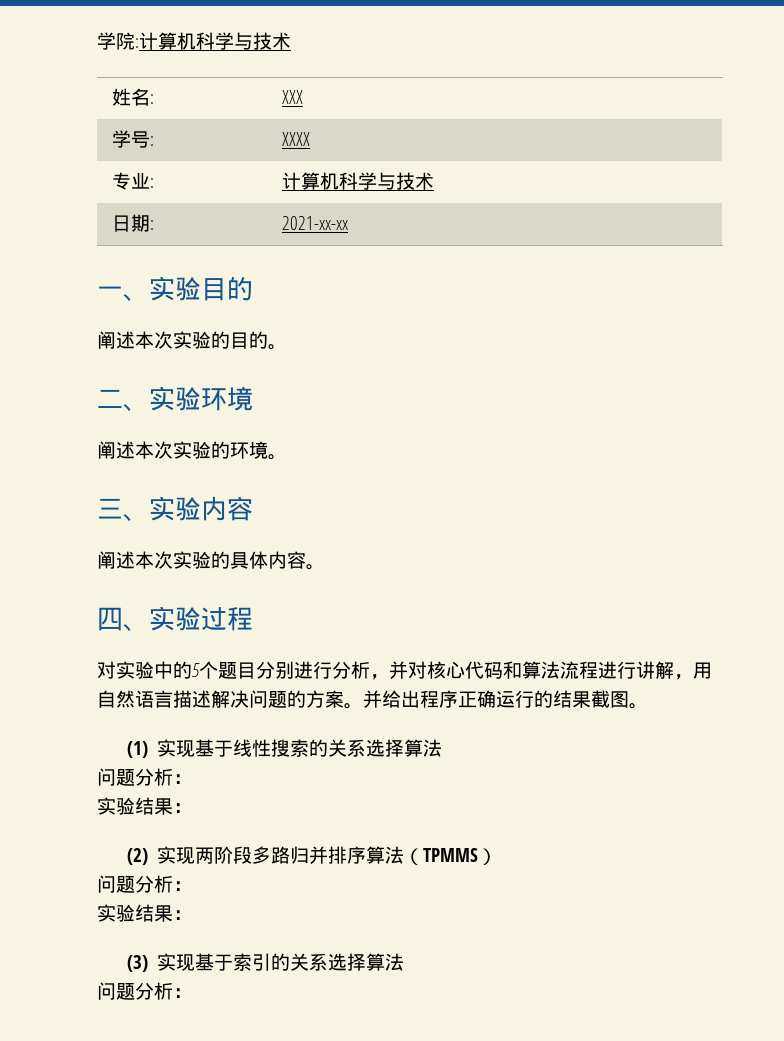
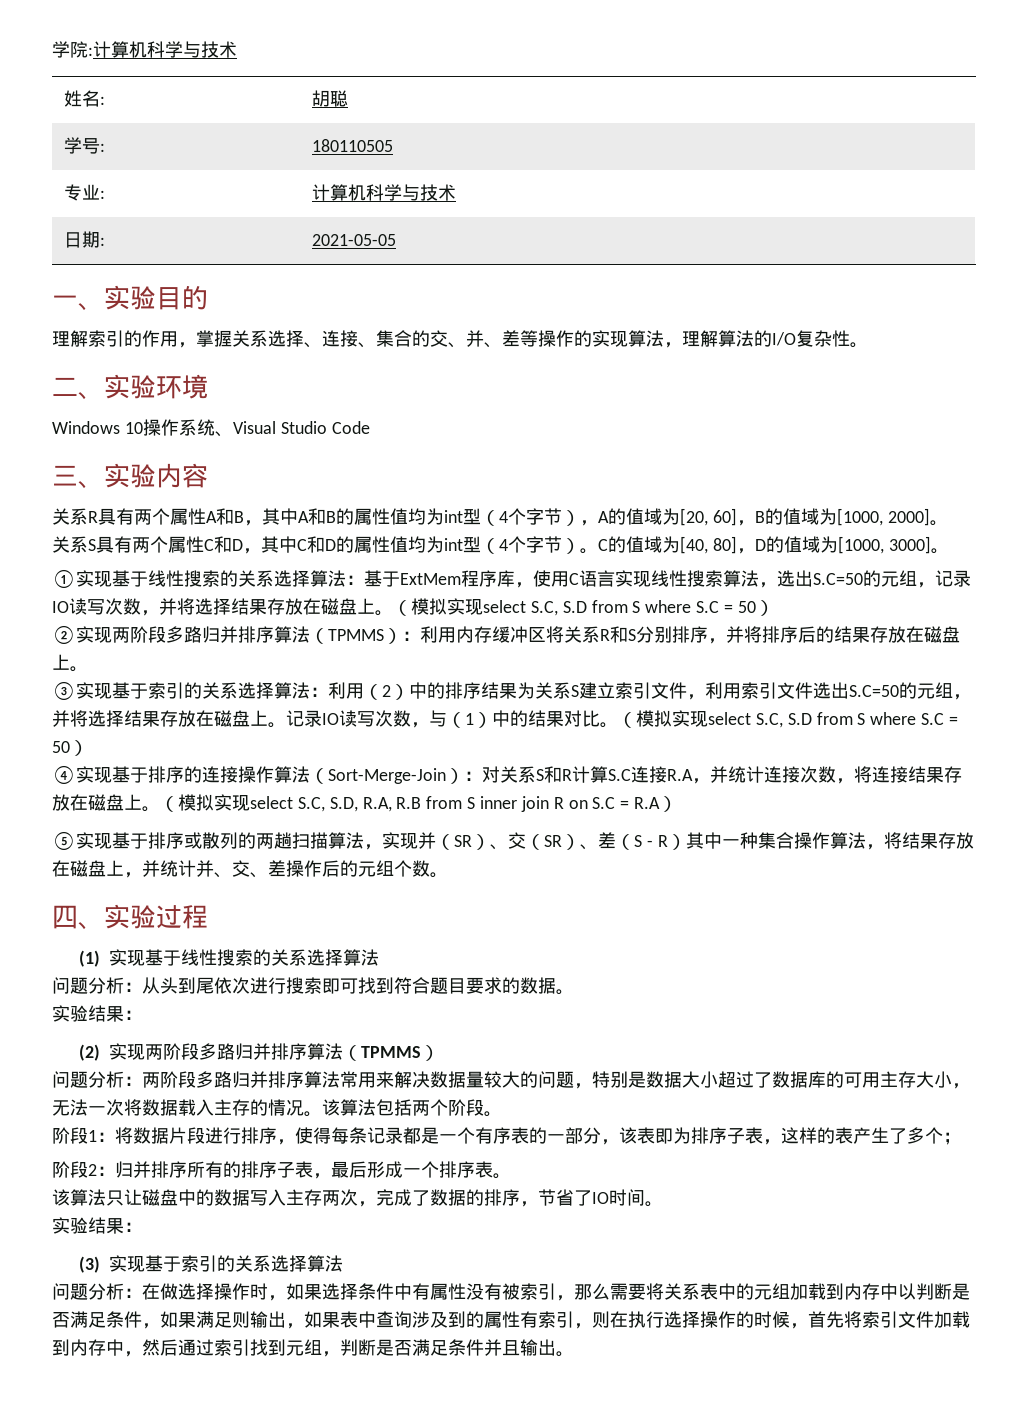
[281,90,303,104] XXX -> [312,90,349,107] 胡聪
[281,132,310,146] XXXX -> [312,139,394,152] 180110505
[281,216,348,230] 2021-xx-xx -> [312,234,397,246] 2021-05-05
[97,331,287,350] [97,386,253,412] [97,441,287,460] [97,496,253,522] [97,551,325,570] [97,606,253,632] [97,661,712,680] [97,690,648,709] 阐述本次实验的目的。 // 二、实验环境 // 阐述本次实验的环境。 // 三、实验内容 // 阐述本次实验的具体内容。 // 四、实验过程 // 对实验中的5个题目分别进行分析，并对核心代码和算法流程进行讲解，用自然语言描述解决问题的方案。并给出程序正确运行的结果截图。 -> [52,330,868,348] [52,374,208,400] [52,419,370,437] [52,463,208,489] [52,508,948,526] [52,536,949,554] [52,569,971,588] [52,598,774,616] [52,625,960,644] [52,654,88,672] [52,681,971,700] [52,710,959,728] [52,740,88,756] [52,765,962,784] [52,794,678,812] [52,831,974,850] [52,860,448,878] [52,904,208,930] 理解索引的作用，掌握关系选择、连接、集合的交、并、差等操作的实现算法，理解算法的I/O复杂性。 // 二、实验环境 // Windows 10操作系统、Visual Studio Code // 三、实验内容 // 关系R具有两个属性A和B，其中A和B的属性值均为int型（4个字节），A的值域为[20, 60]，B的值域为[1000, 2000]。 // 关系S具有两个属性C和D，其中C和D的属性值均为int型（4个字节）。C的值域为[40, 80]，D的值域为[1000, 3000]。 // ①实现基于线性搜索的关系选择算法：基于ExtMem程序库，使用C语言实现线性搜索算法，选出S.C=50的元组，记录IO读写次数，并将选择结果存放在磁盘上。（模拟实现select S.C, S.D from S where S.C = 50） // ②实现两阶段多路归并排序算法（TPMMS）：利用内存缓冲区将关系R和S分别排序，并将排序后的结果存放在磁盘上。 // ③实现基于索引的关系选择算法：利用（2）中的排序结果为关系S建立索引文件，利用索引文件选出S.C=50的元组，并将选择结果存放在磁盘上。记录IO读写次数，与（1）中的结果对比。（模拟实现select S.C, S.D from S where S.C = 50） // ④实现基于排序的连接操作算法（Sort-Merge-Join）：对关系S和R计算S.C连接R.A，并统计连接次数，将连接结果存放在磁盘上。（模拟实现select S.C, S.D, R.A, R.B from S inner join R on S.C = R.A） // ⑤实现基于排序或散列的两趟扫描算法，实现并（SR）、交（SR）、差（S - R）其中一种集合操作算法，将结果存放在磁盘上，并统计并、交、差操作后的元组个数。 // 四、实验过程
(192, 779) none -> [142,977,574,995] 从头到尾依次进行搜索即可找到符合题目要求的数据。
(192, 886) none -> [142,1071,970,1089] [52,1099,502,1117] [52,1127,961,1145] [52,1161,511,1179] [52,1189,663,1207] 两阶段多路归并排序算法常用来解决数据量较大的问题，特别是数据大小超过了数据库的可用主存大小，无法一次将数据载入主存的情况。该算法包括两个阶段。 // 阶段1：将数据片段进行排序，使得每条记录都是一个有序表的一部分，该表即为排序子表，这样的表产生了多个； // 阶段2：归并排序所有的排序子表，最后形成一个排序表。 // 该算法只让磁盘中的数据写入主存两次，完成了数据的排序，节省了IO时间。
(192, 993) none -> [142,1283,970,1301] [52,1311,970,1329] [52,1339,574,1357] 在做选择操作时，如果选择条件中有属性没有被索引，那么需要将关系表中的元组加载到内存中以判断是否满足条件，如果满足则输出，如果表中查询涉及到的属性有索引，则在执行选择操作的时候，首先将索引文件加载到内存中，然后通过索引找到元组，判断是否满足条件并且输出。

